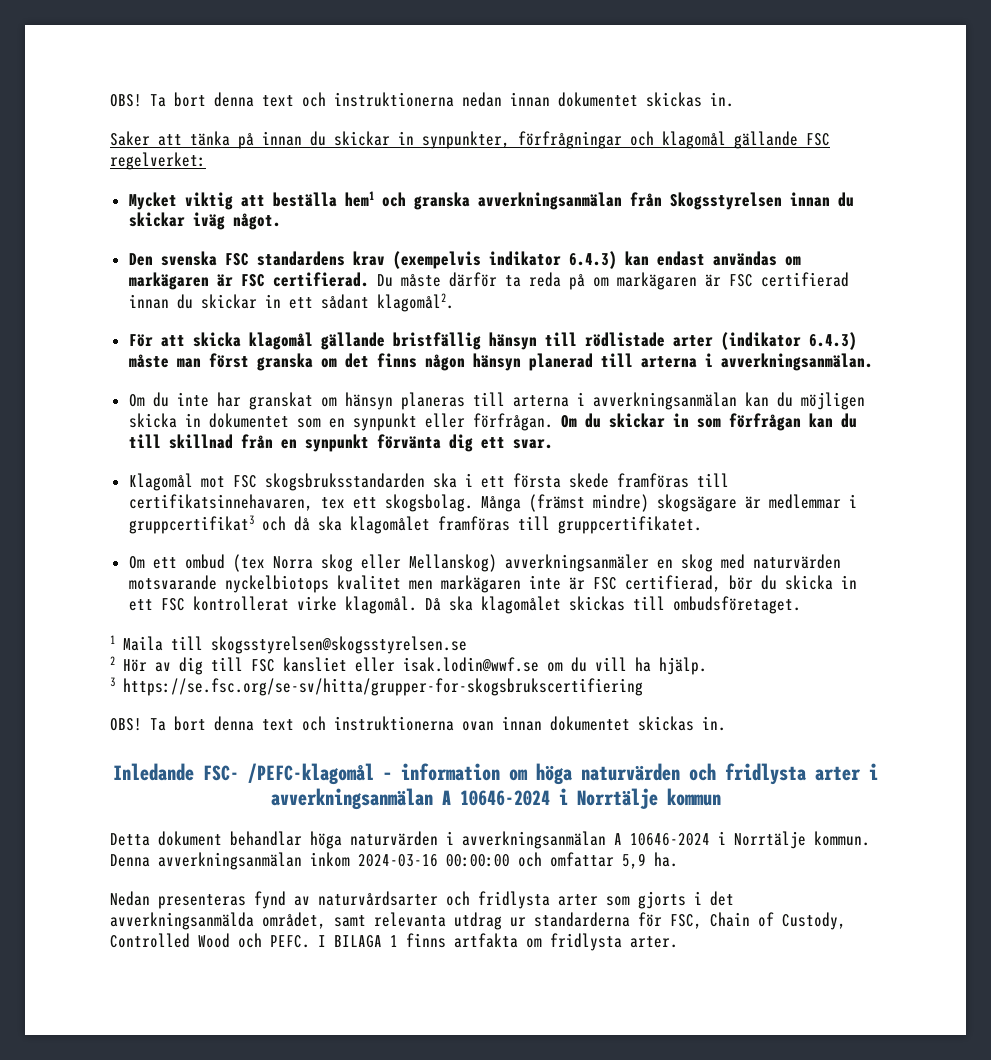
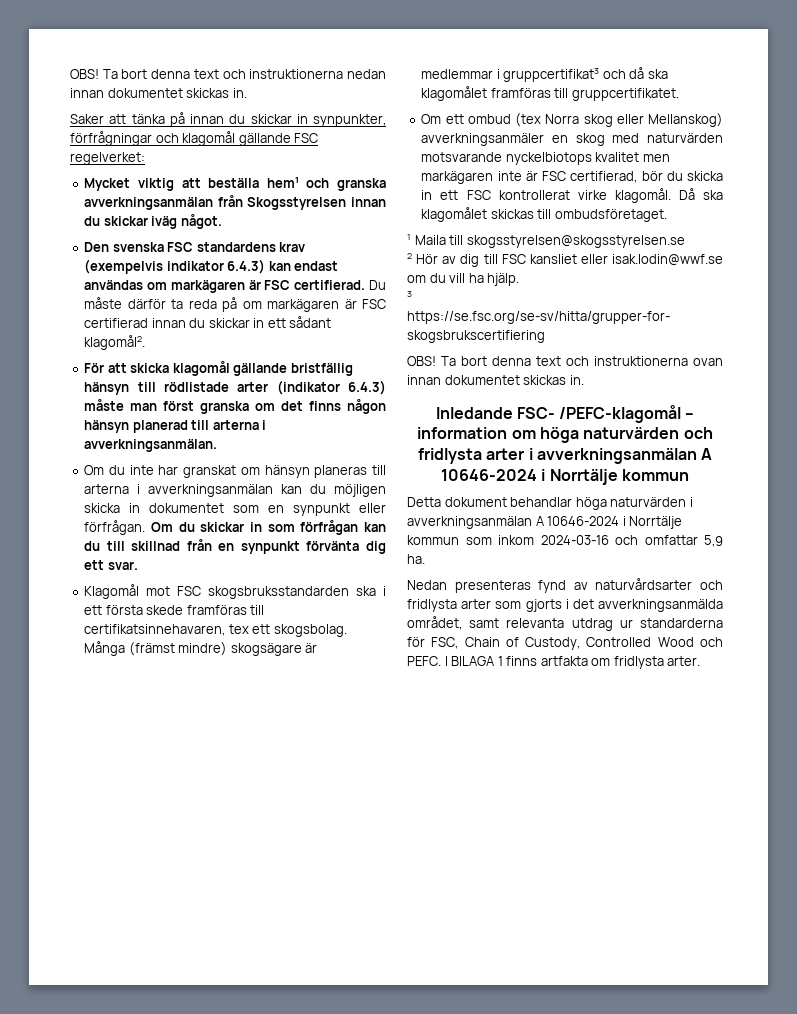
[814,831,870,846] [110,852,302,870] kommun. Denna avverkningsanmälan -> [407,535,492,545] kommun som
[446,854,510,867] 00:00:00 -> (609, 540) none

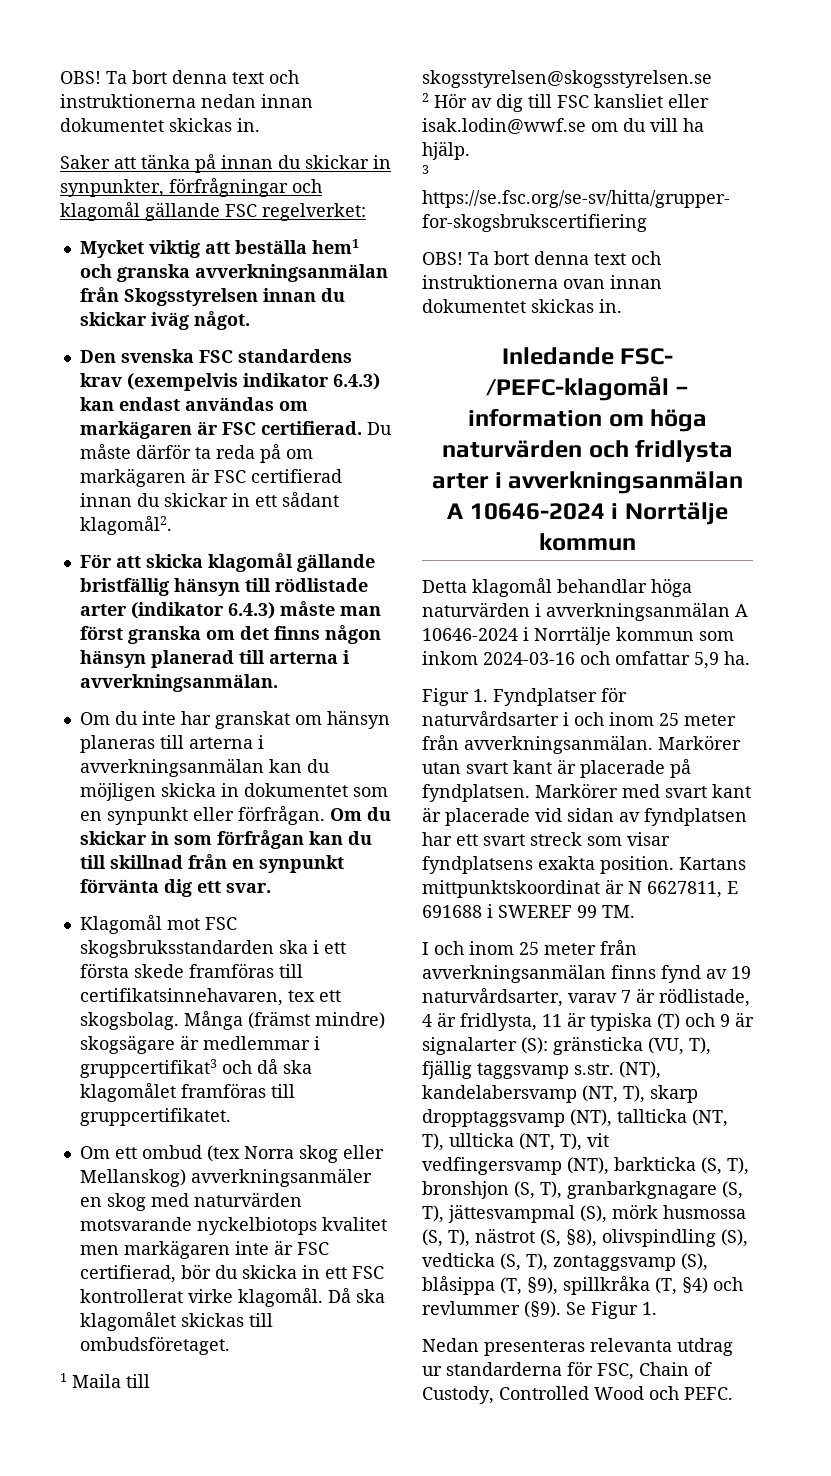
[444,497,507,507] dokument -> [472,578,552,597] klagomål
[407,578,723,593] [407,599,723,612] [407,616,500,630] Nedan presenteras fynd av naturvårdsarter och fridlysta arter som gjorts i det avverkningsanmälda området, samt -> [422,687,627,706] [422,711,736,726] [422,735,741,754] [422,759,691,778] [422,783,751,802] [422,807,747,826] [422,832,670,846] [422,856,746,874] [422,879,738,898] [422,904,635,918] [422,940,637,955] [422,964,751,983] [422,988,750,1007] [422,1012,754,1031] [422,1036,711,1055] [422,1060,661,1079] [422,1085,698,1103] [422,1109,728,1127] [422,1133,609,1151] [422,1157,749,1175] [422,1181,743,1199] [422,1204,746,1223] [422,1228,748,1247] [422,1253,708,1271] [422,1276,743,1295] [422,1301,657,1319] [422,1338,585,1356] Figur 1. Fyndplatser för naturvårdsarter i och inom 25 meter från avverkningsanmälan. Markörer utan svart kant är placerade på fyndplatsen. Markörer med svart kant är placerade vid sidan av fyndplatsen har ett svart streck som visar fyndplatsens exakta position. Kartans mittpunktskoordinat är N 6627811, E 691688 i SWEREF 99 TM. // I och inom 25 meter från avverkningsanmälan finns fynd av 19 naturvårdsarter, varav 7 är rödlistade, 4 är fridlysta, 11 är typiska (T) och 9 är signalarter (S): gränsticka (VU, T), fjällig taggsvamp s.str. (NT), kandelabersvamp (NT, T), skarp dropptaggsvamp (NT), tallticka (NT, T), ullticka (NT, T), vit vedfingersvamp (NT), barkticka (S, T), bronshjon (S, T), granbarkgnagare (S, T), jättesvampmal (S), mörk husmossa (S, T), nästrot (S, §8), olivspindling (S), vedticka (S, T), zontaggsvamp (S), blåsippa (T, §9), spillkråka (T, §4) och revlummer (§9). Se Figur 1. // Nedan presenteras
[444,656,701,669] I BILAGA 1 finns artfakta om fridlysta arter. -> (733, 1393) none

